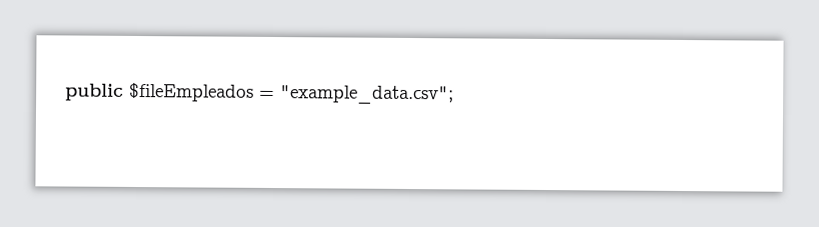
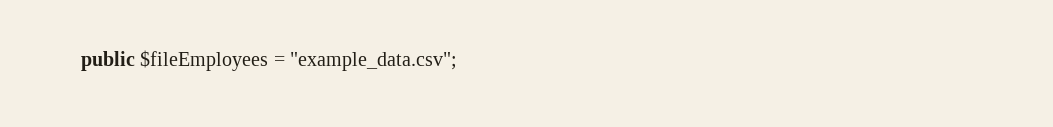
[129,82,254,102] $fileEmpleados -> [140,50,269,71] $fileEmployees

